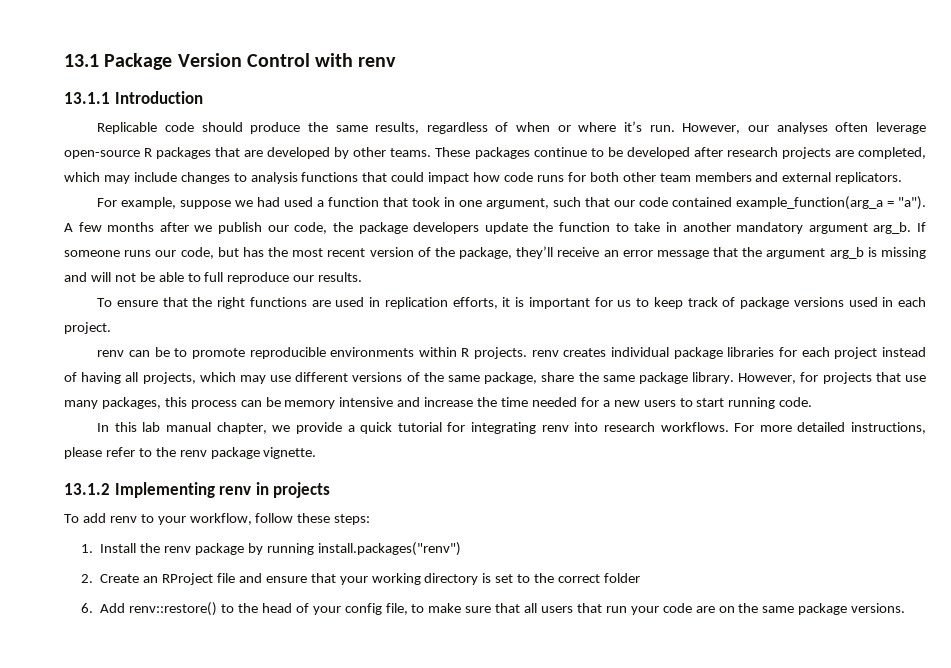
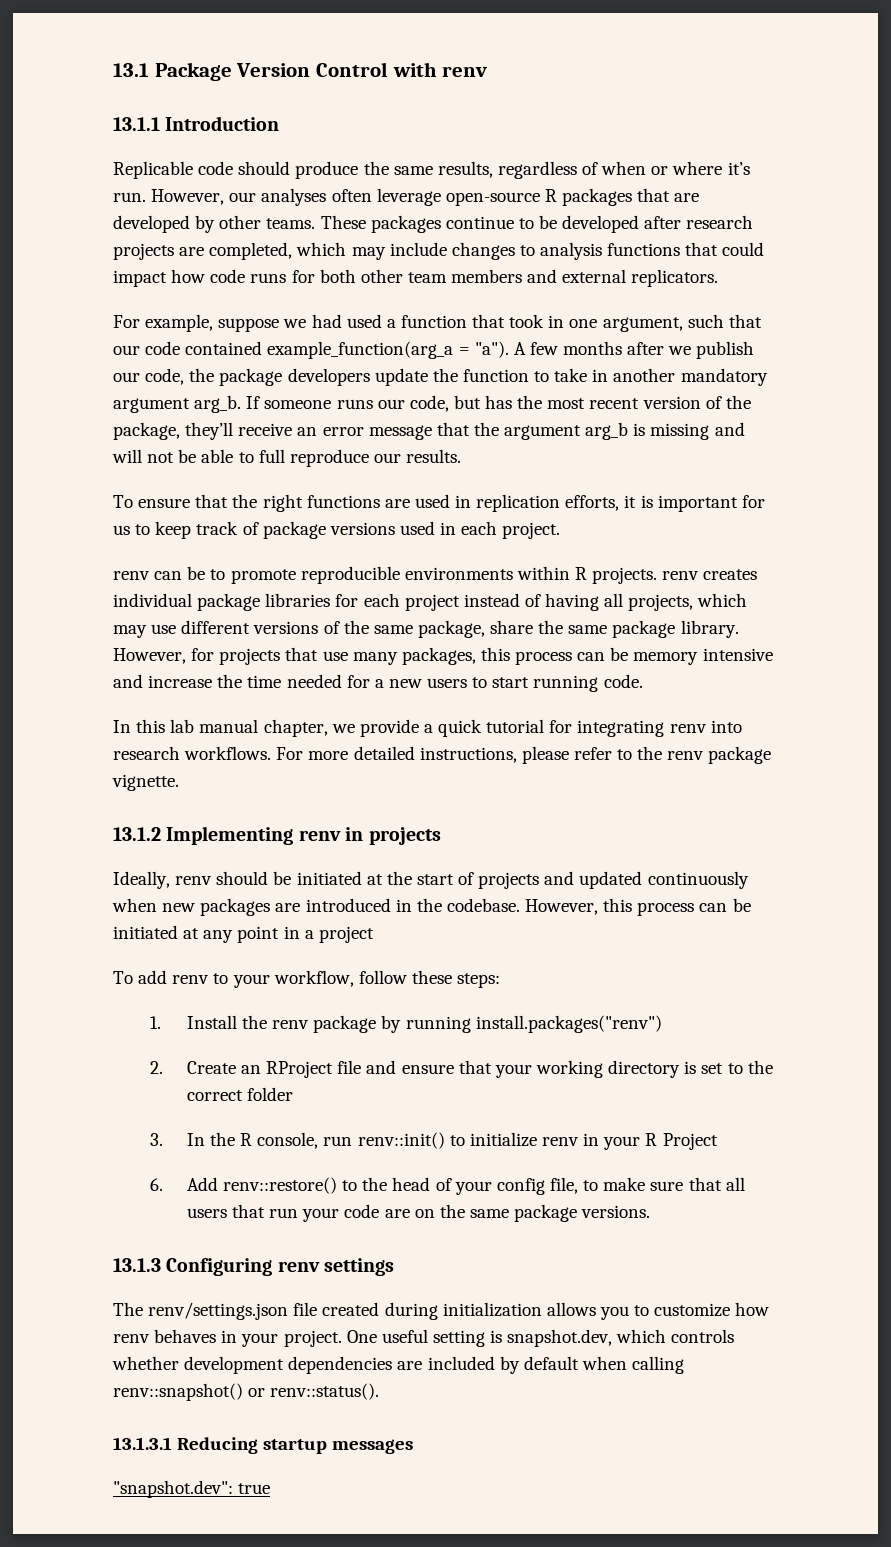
(331, 490) none -> [113,871,749,889] [112,898,751,916] [113,925,374,943] // Ideally, renv should be initiated at the start of projects and updated continuously when new packages are introduced in the codebase. However, this process can be initiated at any point in a project
(640, 578) none -> [149,1132,718,1150] // 3. In the R console, run renv::init() to initialize renv in your R Project
(906, 608) none -> [113,1258,395,1276] [113,1302,770,1320] [113,1329,735,1347] [112,1356,685,1374] [113,1383,380,1401] [113,1437,414,1454] [113,1480,271,1498] // 13.1.3 Configuring renv settings // The renv/settings.json file created during initialization allows you to customize how renv behaves in your project. One useful setting is snapshot.dev, which controls whether development dependencies are included by default when calling renv::snapshot() or renv::status(). // 13.1.3.1 Reducing startup messages // "snapshot.dev": true

